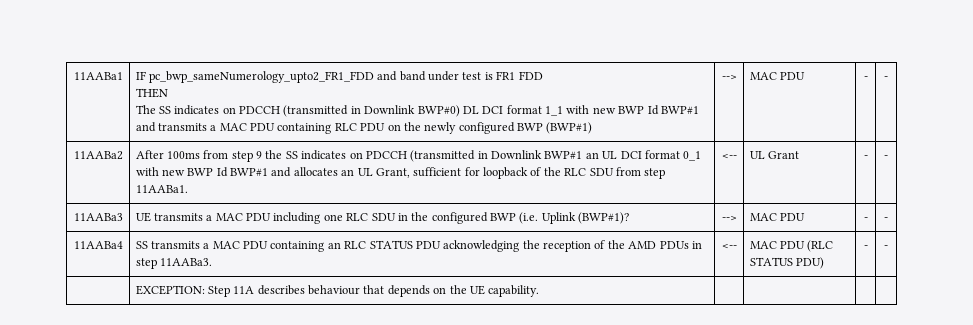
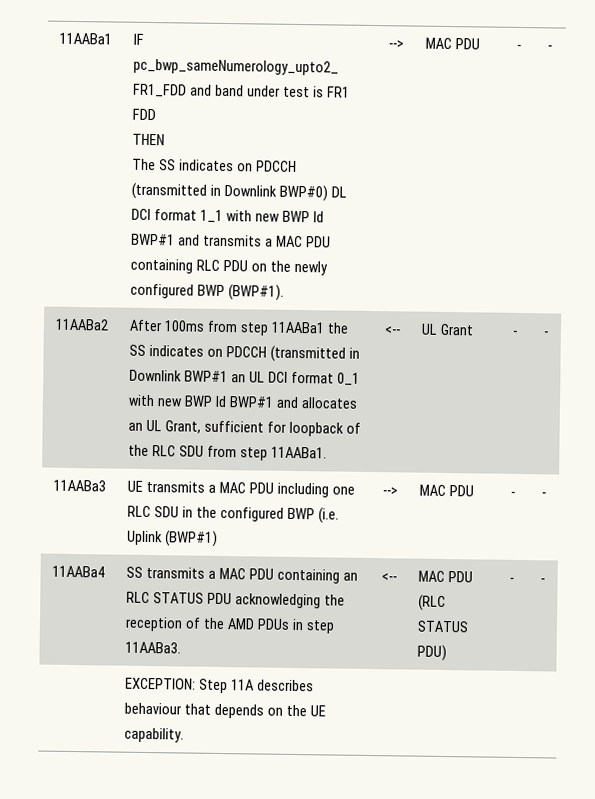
[546,122,593,134] (BWP#1) -> [228,284,285,301] (BWP#1).
[256,151,263,159] 9 -> [270,321,325,334] 11AABa1
[578,212,630,224] (BWP#1)? -> [165,530,219,547] (BWP#1)

